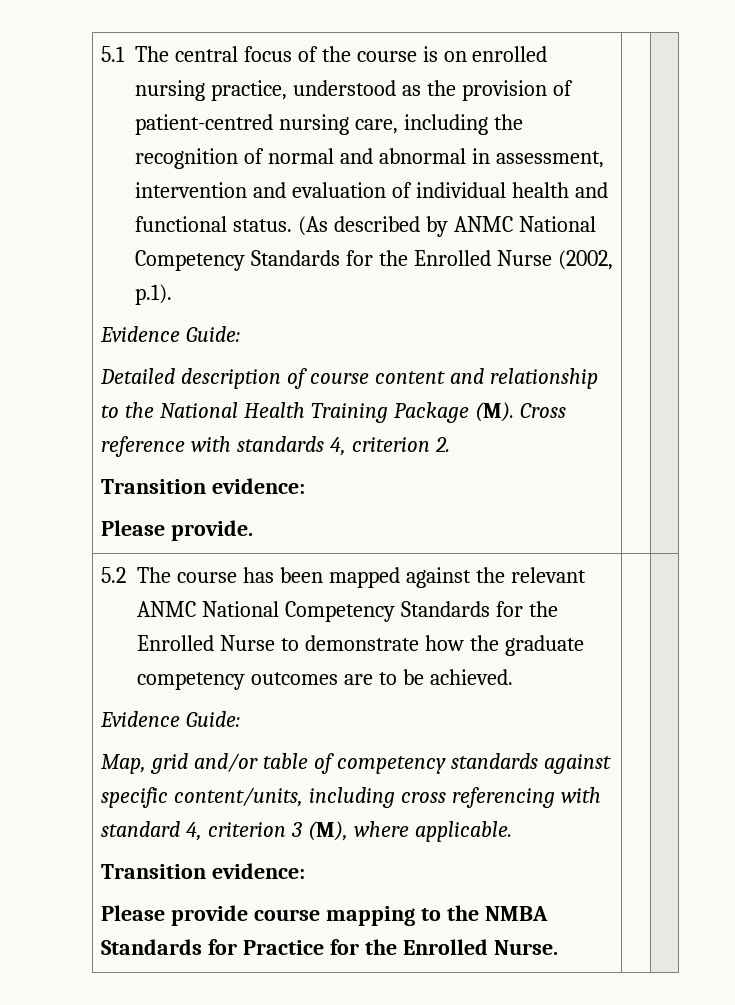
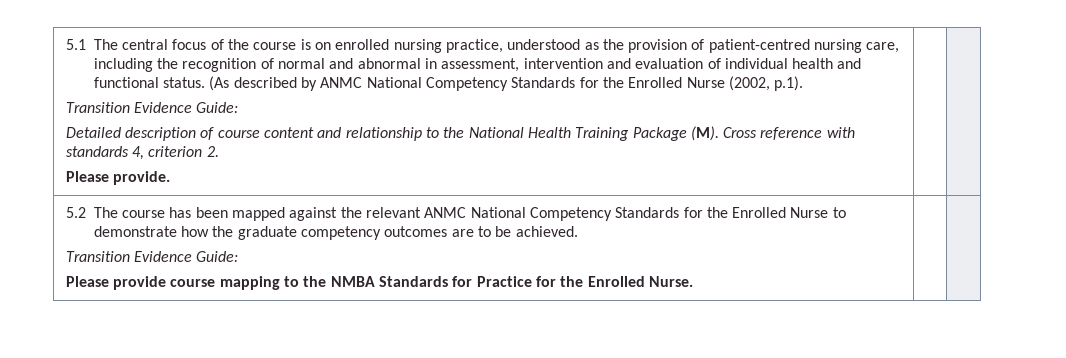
(172, 294) none -> [65,102,130,113] Transition
[100,478,305,494] // Transition evidence: -> (219, 151) none
[99,711,240,727] [100,753,611,774] [100,787,601,808] [100,821,512,842] [100,863,305,879] Evidence Guide: // Map, grid and/or table of competency standards against specific content/units, including cross referencing with standard 4, criterion 3 (M), where applicable. // Transition evidence: -> [65,251,239,262] Transition Evidence Guide:

